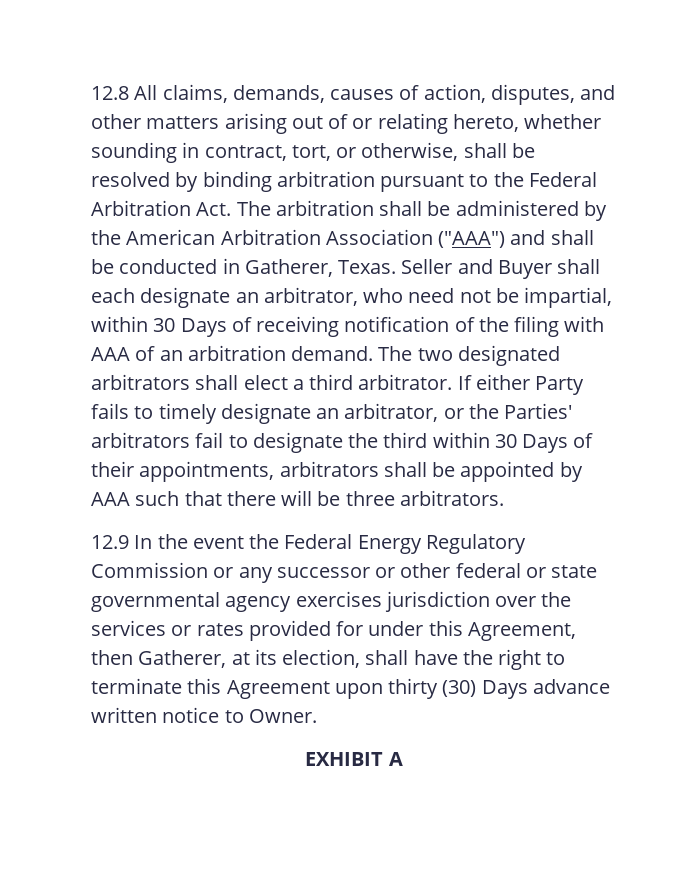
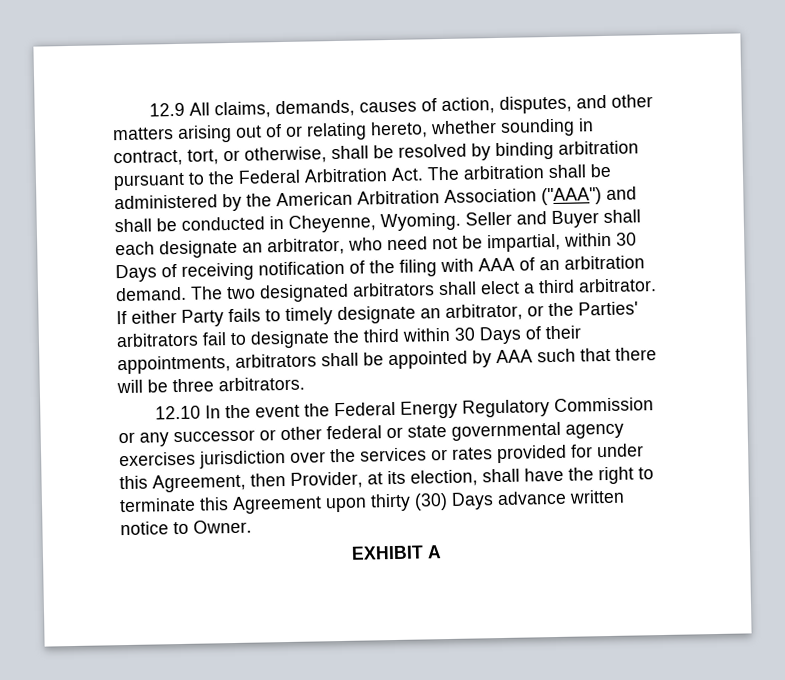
[91,86,129,100] 12.8 -> [148,102,185,117] 12.9
[244,259,397,277] Gatherer, Texas. -> [288,212,461,233] Cheyenne, Wyoming.
[91,535,129,549] 12.9 -> [154,405,201,420] 12.10
[138,650,227,668] Gatherer, -> [290,471,363,489] Provider,

